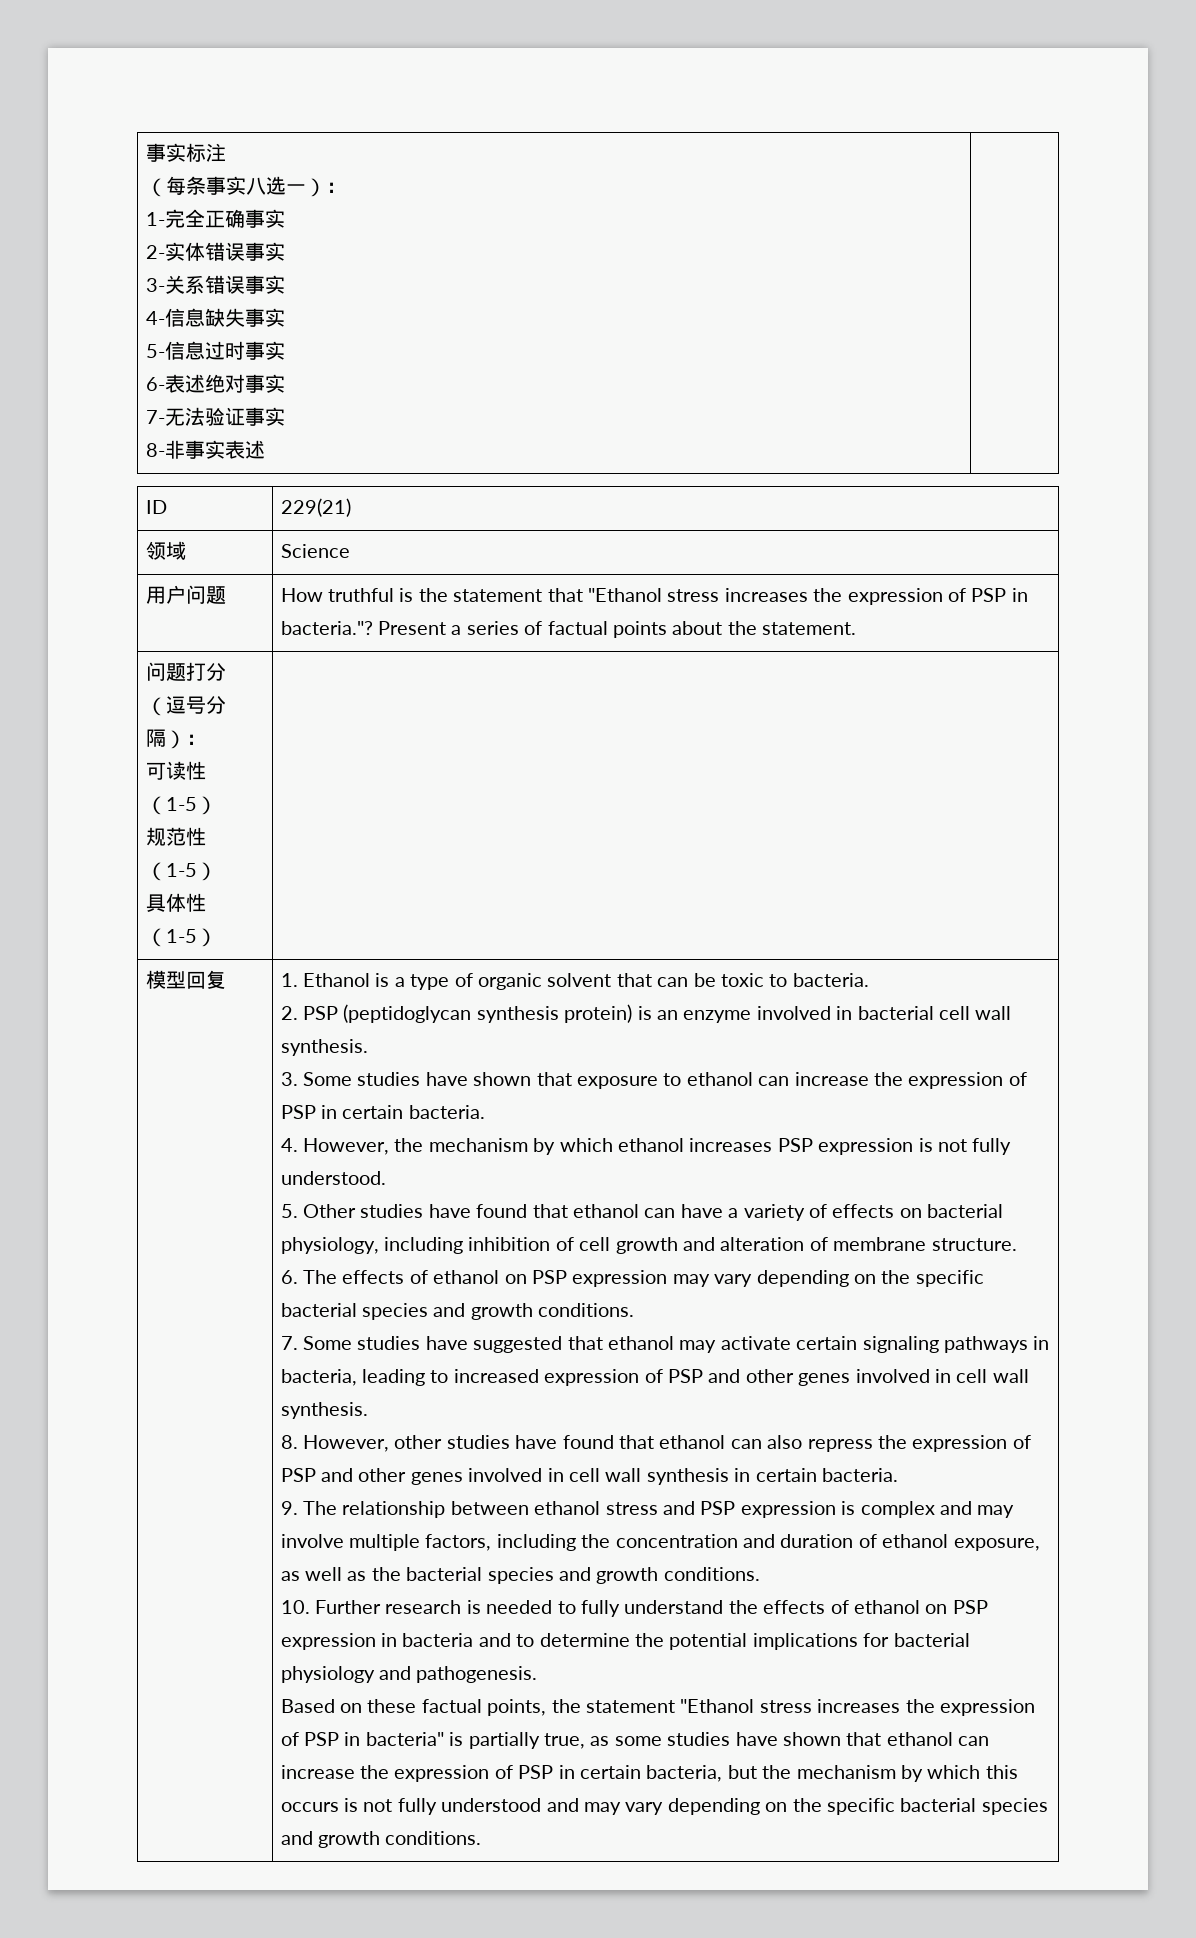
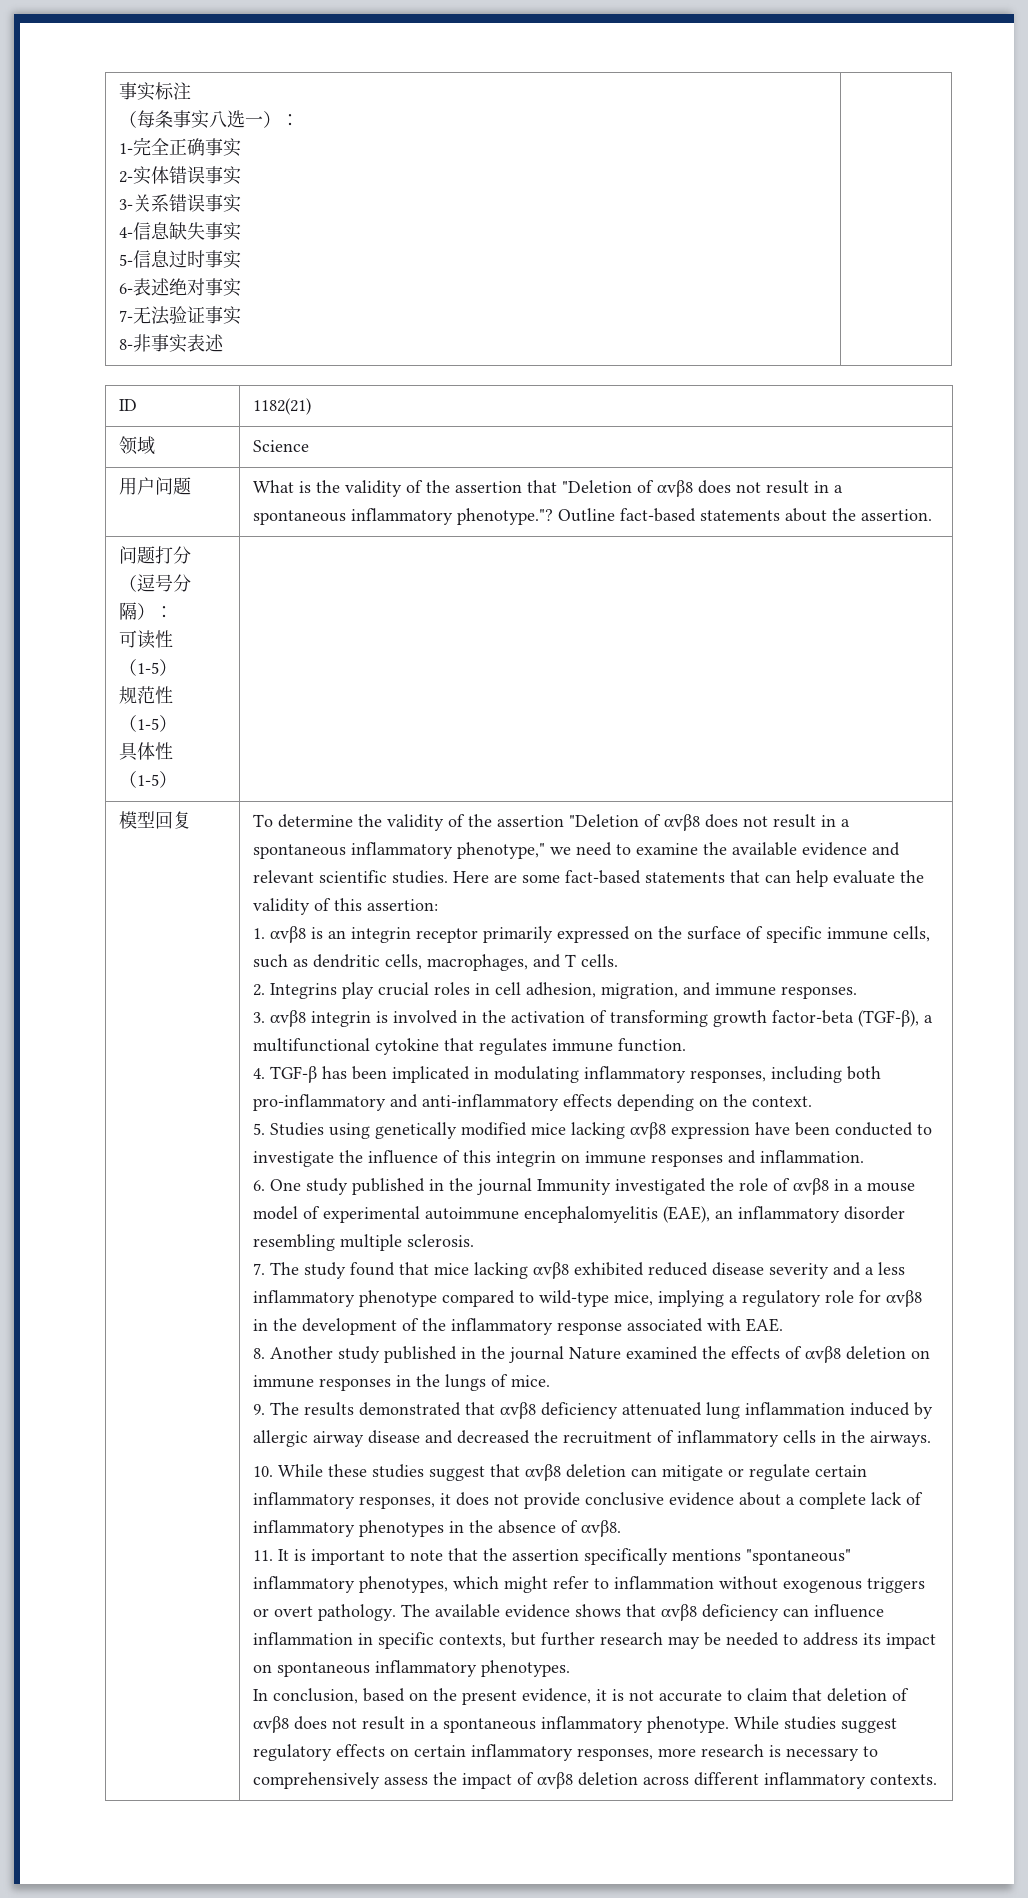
[280,498,351,517] 229(21) -> [253,398,312,415] 1182(21)
[280,588,1028,605] [280,621,668,638] How truthful is the statement that "Ethanol stress increases the expression of PSP in bacteria."? Present a series of factual points -> [253,480,844,497] [253,508,781,525] What is the validity of the assertion that "Deletion of αvβ8 does not result in a spontaneous inflammatory phenotype."? Outline fact-based statements
[762,622,857,635] statement. -> [861,509,933,521] assertion.
[280,973,869,990] [280,1004,1012,1023] [280,1039,368,1056] [280,1072,1027,1089] [280,1105,485,1119] [280,1138,1012,1155] [280,1171,386,1185] [280,1204,1004,1221] [280,1237,1017,1254] [280,1270,984,1287] [280,1303,635,1320] [280,1336,1050,1353] [280,1369,1029,1386] [280,1402,368,1419] [280,1435,1031,1452] [280,1468,899,1485] [280,1501,1015,1518] [280,1534,1040,1551] [280,1567,760,1584] [280,1600,988,1617] [280,1633,970,1650] [280,1666,538,1683] [280,1699,1036,1716] [280,1732,990,1749] [280,1765,1018,1782] [280,1798,1048,1815] [280,1831,482,1848] 1. Ethanol is a type of organic solvent that can be toxic to bacteria. // 2. PSP (peptidoglycan synthesis protein) is an enzyme involved in bacterial cell wall synthesis. // 3. Some studies have shown that exposure to ethanol can increase the expression of PSP in certain bacteria. // 4. However, the mechanism by which ethanol increases PSP expression is not fully understood. // 5. Other studies have found that ethanol can have a variety of effects on bacterial physiology, including inhibition of cell growth and alteration of membrane structure. // 6. The effects of ethanol on PSP expression may vary depending on the specific bacterial species and growth conditions. // 7. Some studies have suggested that ethanol may activate certain signaling pathways in bacteria, leading to increased expression of PSP and other genes involved in cell wall synthesis. // 8. However, other studies have found that ethanol can also repress the expression of PSP and other genes involved in cell wall synthesis in certain bacteria. // 9. The relationship between ethanol stress and PSP expression is complex and may involve multiple factors, including the concentration and duration of ethanol exposure, as well as the bacterial species and growth conditions. // 10. Further research is needed to fully understand the effects of ethanol on PSP expression in bacteria and to determine the potential implications for bacterial physiology and pathogenesis. // Based on these factual points, the statement "Ethanol stress increases the expression of PSP in bacteria" is partially true, as some studies have shown that ethanol can increase the expression of PSP in certain bacteria, but the mechanism by which this occurs is not fully understood and may vary depending on the specific bacterial species and growth conditions. -> [253,814,851,831] [253,842,901,859] [253,870,925,887] [253,898,439,915] [253,926,931,943] [253,954,619,971] [253,982,858,999] [253,1010,934,1027] [253,1038,687,1055] [253,1066,882,1083] [253,1094,813,1111] [253,1122,933,1139] [253,1150,865,1167] [253,1178,916,1195] [253,1206,906,1223] [253,1234,475,1251] [253,1262,906,1279] [253,1290,923,1307] [253,1318,784,1335] [253,1346,931,1363] [253,1374,551,1391] [253,1402,934,1419] [253,1430,932,1447] [253,1464,868,1481] [253,1492,924,1509] [253,1520,622,1537] [253,1548,852,1565] [253,1576,926,1593] [253,1604,885,1621] [253,1632,937,1649] [253,1660,571,1677] [253,1688,910,1705] [253,1716,898,1733] [253,1744,879,1761] [253,1772,938,1789] To determine the validity of the assertion "Deletion of αvβ8 does not result in a spontaneous inflammatory phenotype," we need to examine the available evidence and relevant scientific studies. Here are some fact-based statements that can help evaluate the validity of this assertion: // 1. αvβ8 is an integrin receptor primarily expressed on the surface of specific immune cells, such as dendritic cells, macrophages, and T cells. // 2. Integrins play crucial roles in cell adhesion, migration, and immune responses. // 3. αvβ8 integrin is involved in the activation of transforming growth factor-beta (TGF-β), a multifunctional cytokine that regulates immune function. // 4. TGF-β has been implicated in modulating inflammatory responses, including both pro-inflammatory and anti-inflammatory effects depending on the context. // 5. Studies using genetically modified mice lacking αvβ8 expression have been conducted to investigate the influence of this integrin on immune responses and inflammation. // 6. One study published in the journal Immunity investigated the role of αvβ8 in a mouse model of experimental autoimmune encephalomyelitis (EAE), an inflammatory disorder resembling multiple sclerosis. // 7. The study found that mice lacking αvβ8 exhibited reduced disease severity and a less inflammatory phenotype compared to wild-type mice, implying a regulatory role for αvβ8 in the development of the inflammatory response associated with EAE. // 8. Another study published in the journal Nature examined the effects of αvβ8 deletion on immune responses in the lungs of mice. // 9. The results demonstrated that αvβ8 deficiency attenuated lung inflammation induced by allergic airway disease and decreased the recruitment of inflammatory cells in the airways. // 10. While these studies suggest that αvβ8 deletion can mitigate or regulate certain inflammatory responses, it does not provide conclusive evidence about a complete lack of inflammatory phenotypes in the absence of αvβ8. // 11. It is important to note that the assertion specifically mentions "spontaneous" inflammatory phenotypes, which might refer to inflammation without exogenous triggers or overt pathology. The available evidence shows that αvβ8 deficiency can influence inflammation in specific contexts, but further research may be needed to address its impact on spontaneous inflammatory phenotypes. // In conclusion, based on the present evidence, it is not accurate to claim that deletion of αvβ8 does not result in a spontaneous inflammatory phenotype. While studies suggest regulatory effects on certain inflammatory responses, more research is necessary to comprehensively assess the impact of αvβ8 deletion across different inflammatory contexts.

